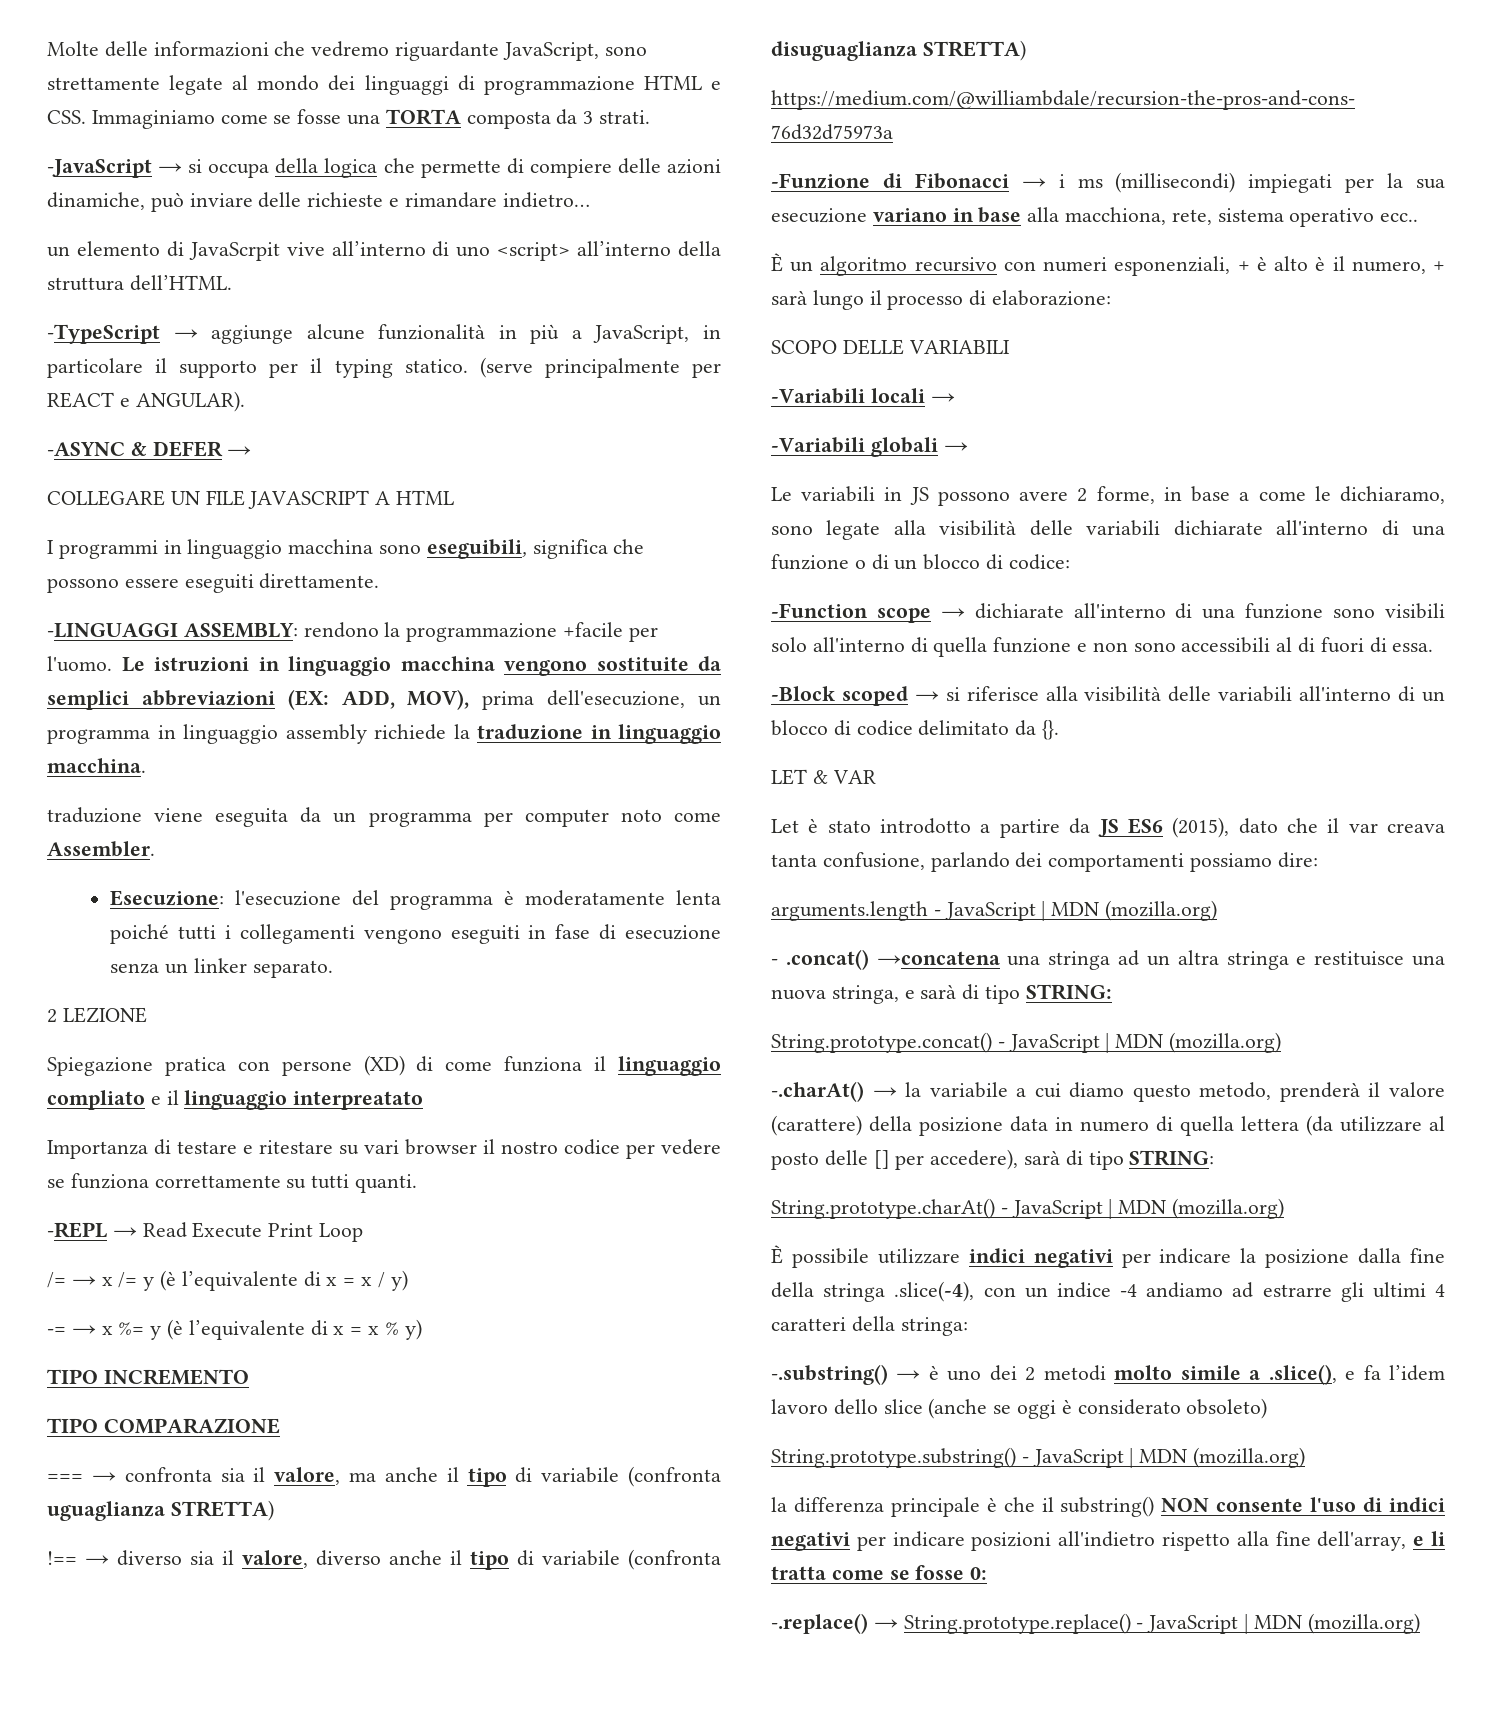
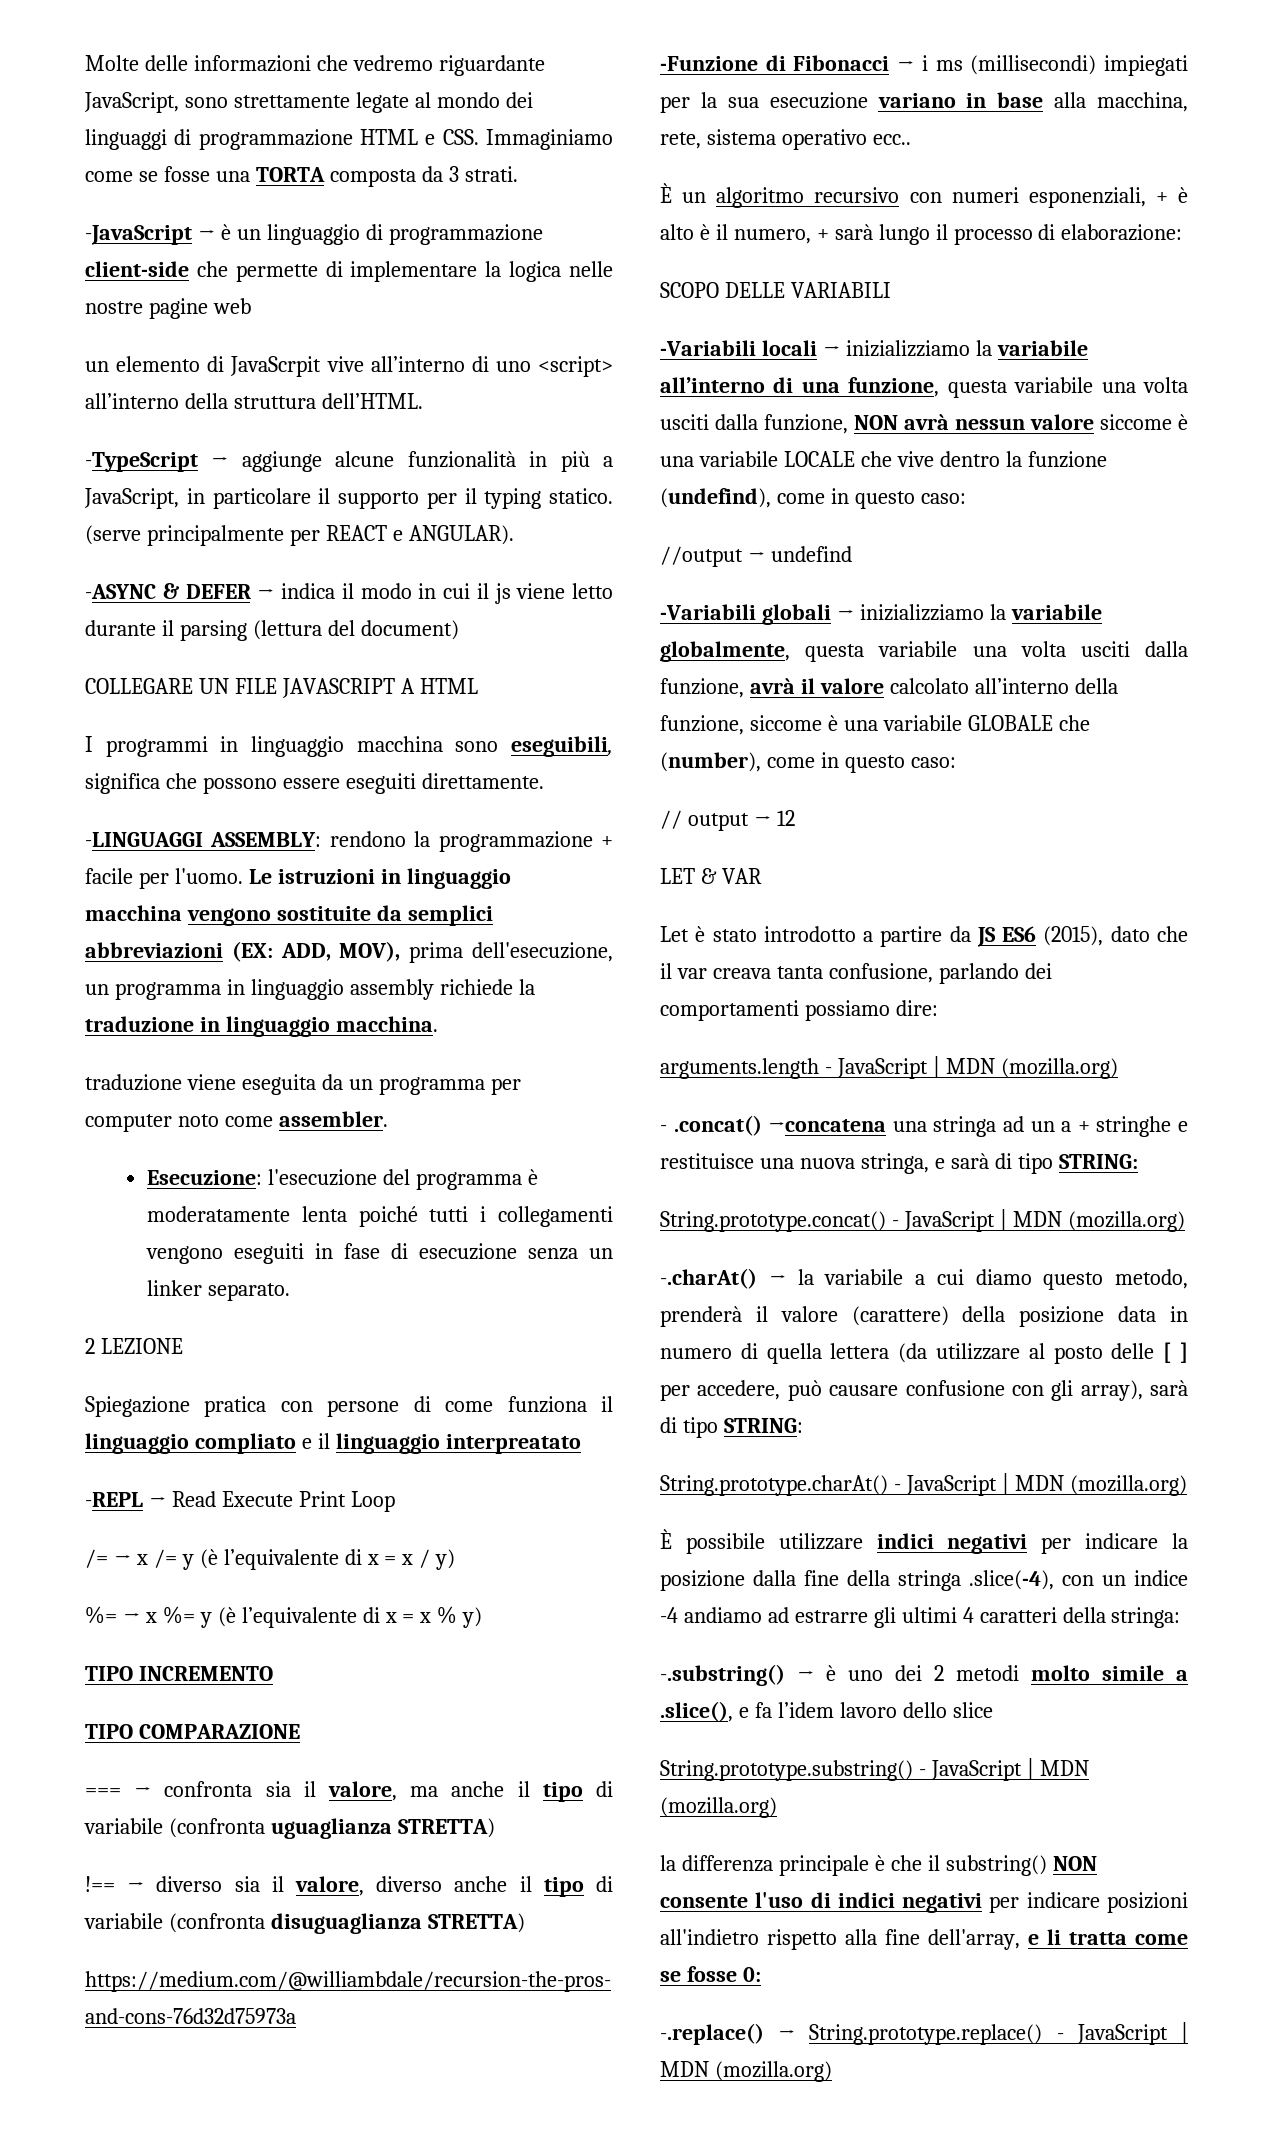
[188,158,721,178] [47,192,590,212] si occupa della logica che permette di compiere delle azioni dinamiche, può inviare delle richieste e rimandare indietro… -> [220,224,543,245] [85,261,613,282] [85,298,251,319] è un linguaggio di programmazione client-side che permette di implementare la logica nelle nostre pagine web
(252, 451) none -> [281,583,613,604] [85,620,459,641] indica il modo in cui il js viene letto durante il parsing (lettura del document)
[563,622,624,637] +facile -> [600,836,613,847] [85,868,133,884] + facile
[47,841,155,857] Assembler. -> [278,1111,388,1127] assembler.
[363,1055,405,1076] (XD) -> (400, 1408) none
[47,1139,721,1159] [47,1173,418,1193] // Importanza di testare e ritestare su vari browser il nostro codice per vedere se funziona correttamente su tutti quanti. -> (581, 1444) none
[47,1327,66,1335] -= -> [85,1606,117,1624] %=
[1065,207,1167,225] macchiona, -> [1097,92,1188,112] macchina,
[771,437,968,457] [771,486,1445,506] [771,520,1445,540] [771,554,1070,570] [771,603,1445,623] [771,637,1434,657] [771,686,1445,706] [771,720,1060,740] // -Variabili globali → // Le variabili in JS possono avere 2 forme, in base a come le dichiaramo, sono legate alla visibilità delle variabili dichiarate all'interno di una funzione o di un blocco di codice: // -Function scope → dichiarate all'interno di una funzione sono visibili solo all'interno di quella funzione e non sono accessibili al di fuori di essa. // -Block scoped → si riferisce alla visibilità delle variabili all'interno di un blocco di codice delimitato da {}. -> [845,340,1088,357] [660,377,1188,398] [660,414,1188,434] [660,451,1107,468] [660,488,966,509] [660,546,852,567] [660,604,1102,625] [660,641,1188,662] [660,678,1118,698] [660,715,1090,735] [660,752,956,773] [660,810,795,831] inizializziamo la variabile all’interno di una funzione, questa variabile una volta usciti dalla funzione, NON avrà nessun valore siccome è una variabile LOCALE che vive dentro la funzione (undefind), come in questo caso: // //output → undefind // -Variabili globali → inizializziamo la variabile globalmente, questa variabile una volta usciti dalla funzione, avrà il valore calcolato all’interno della funzione, siccome è una variabile GLOBALE che (number), come in questo caso: // // output → 12
[1177,950,1289,970] altra stringa -> [1061,1116,1172,1137] a + stringhe
[873,1149,1019,1170] [] per accedere), -> [1163,1342,1188,1363] [660,1380,1143,1401] [ ] per accedere, può causare confusione con gli array),
[928,1398,1268,1419] (anche se oggi è considerato obsoleto) -> (993, 1710) none

